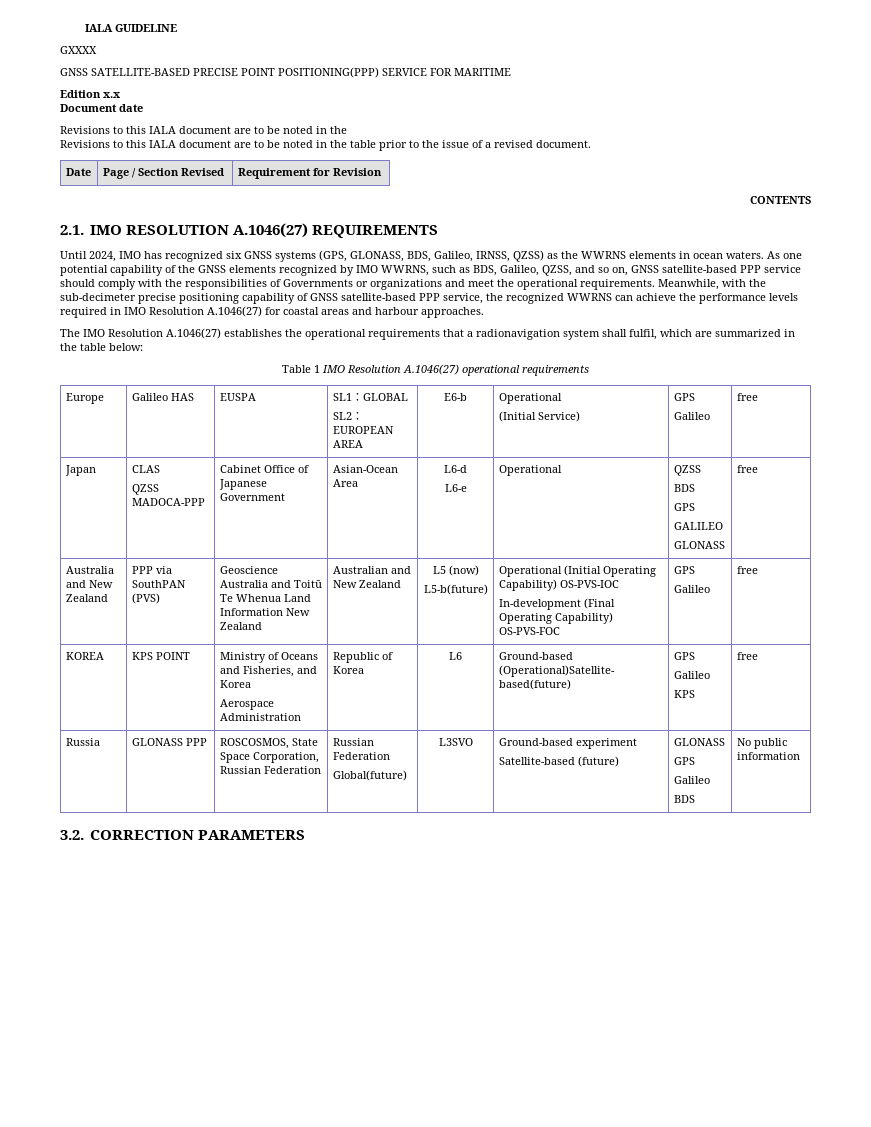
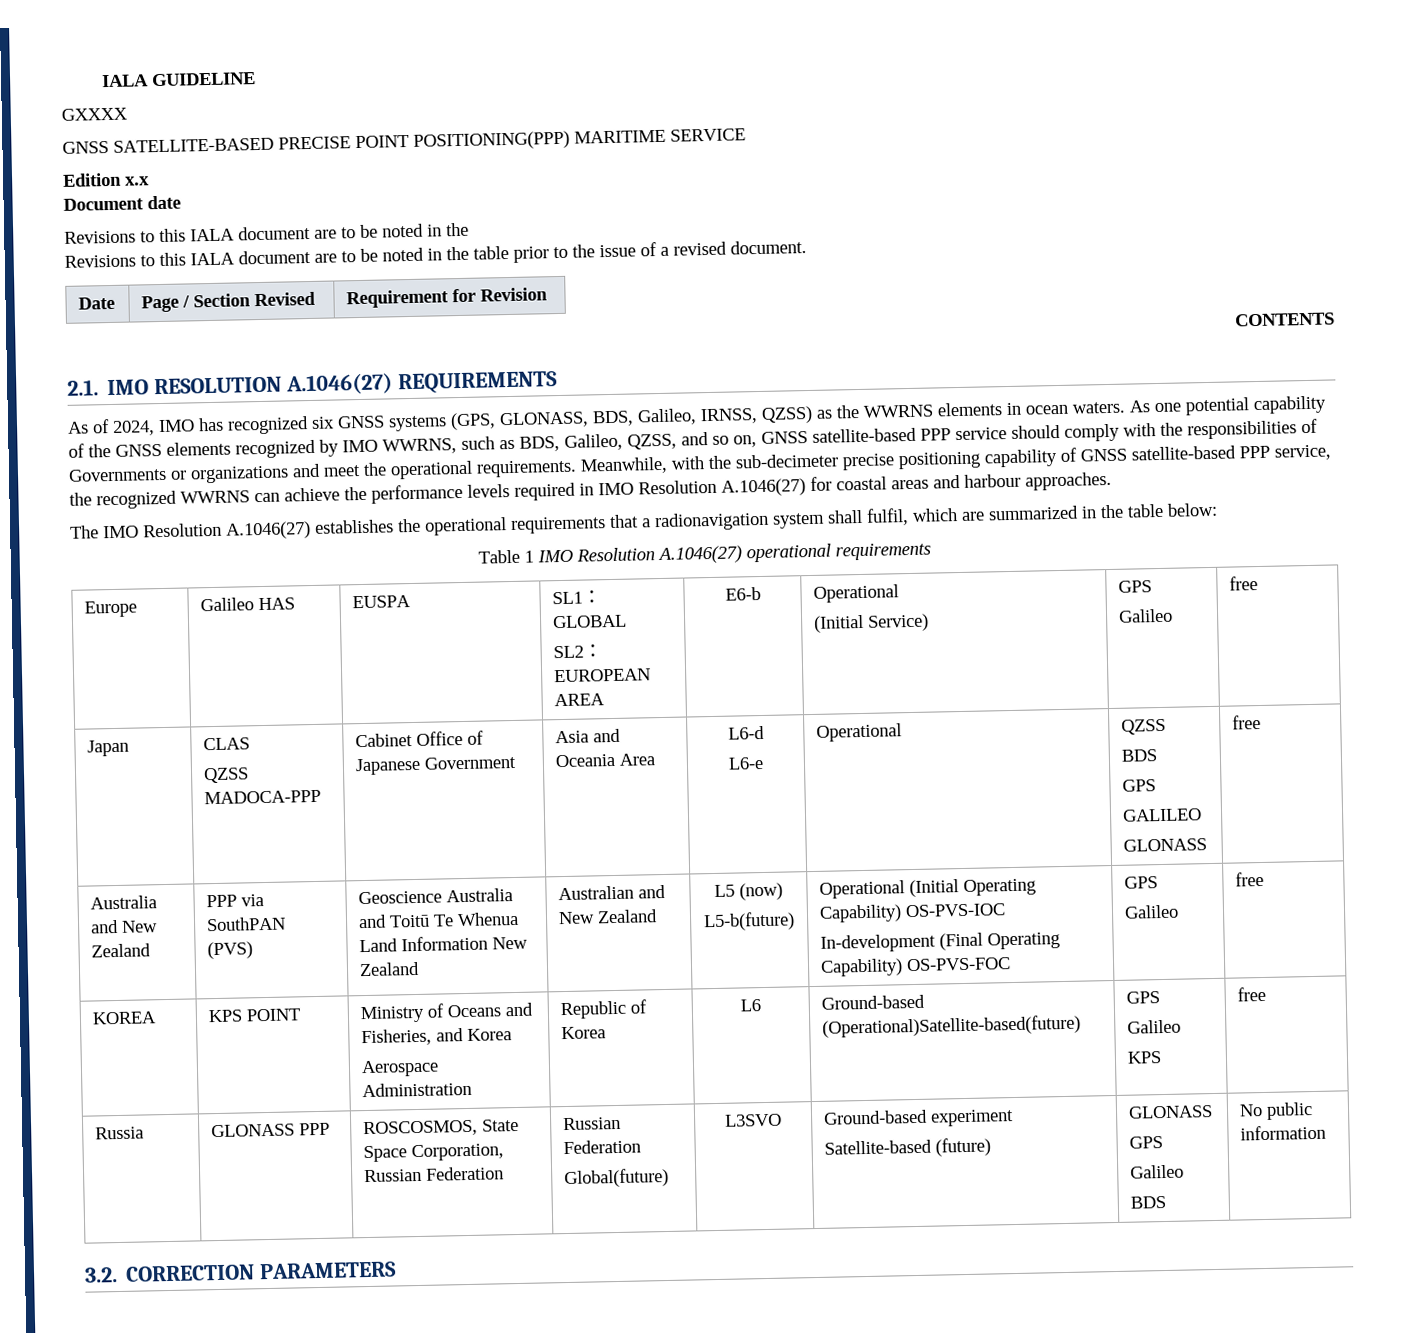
(379, 72) none -> [574,129,666,144] MARITIME
[430,68,511,76] FOR MARITIME -> (746, 135) none
[60,251,87,259] Until -> [67,419,110,434] As of
[332,465,398,473] Asian-Ocean -> [555,728,622,744] [555,753,616,768] Asia and Oceania

